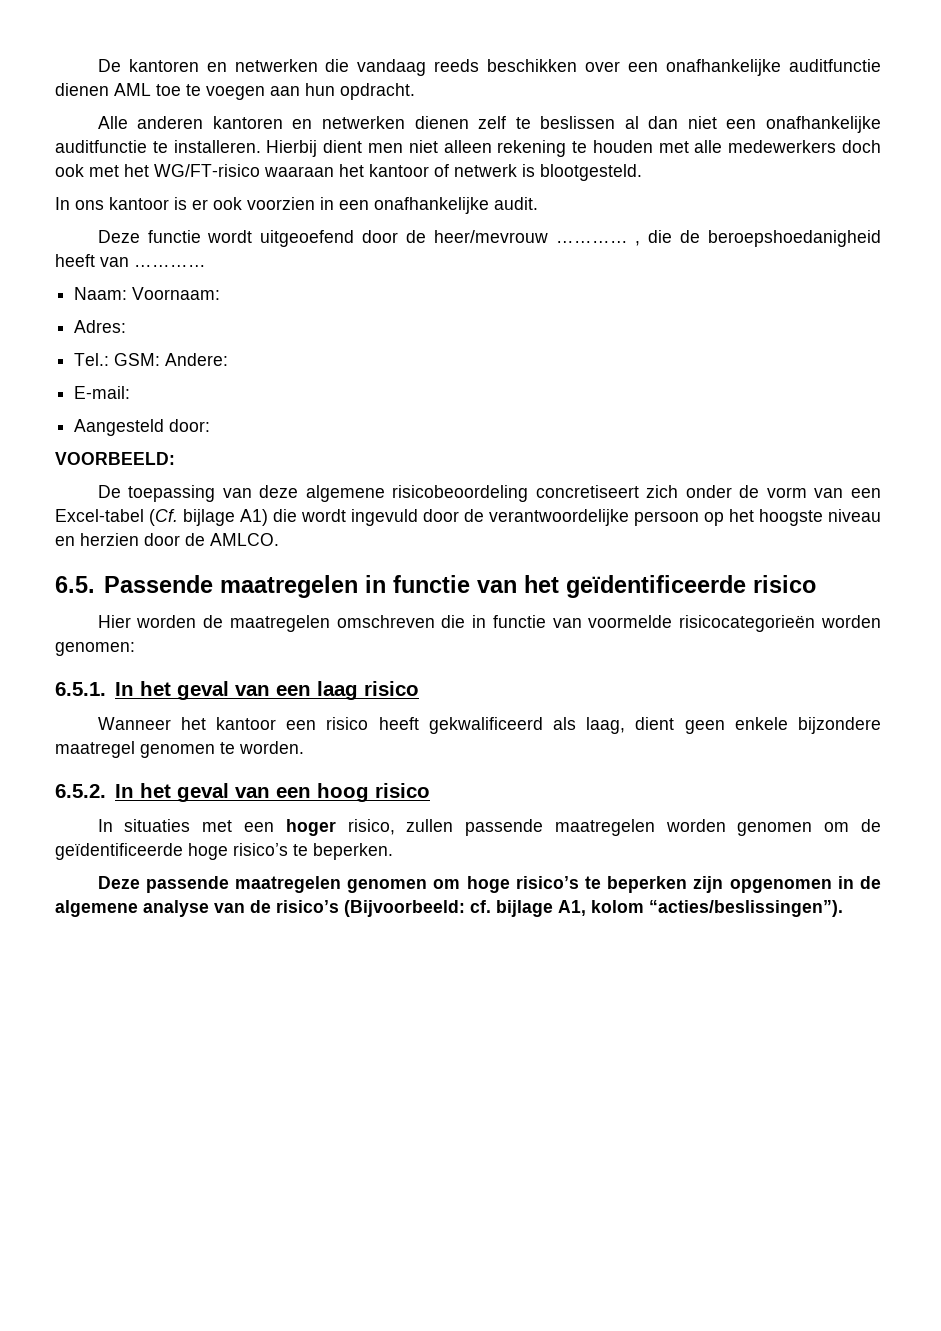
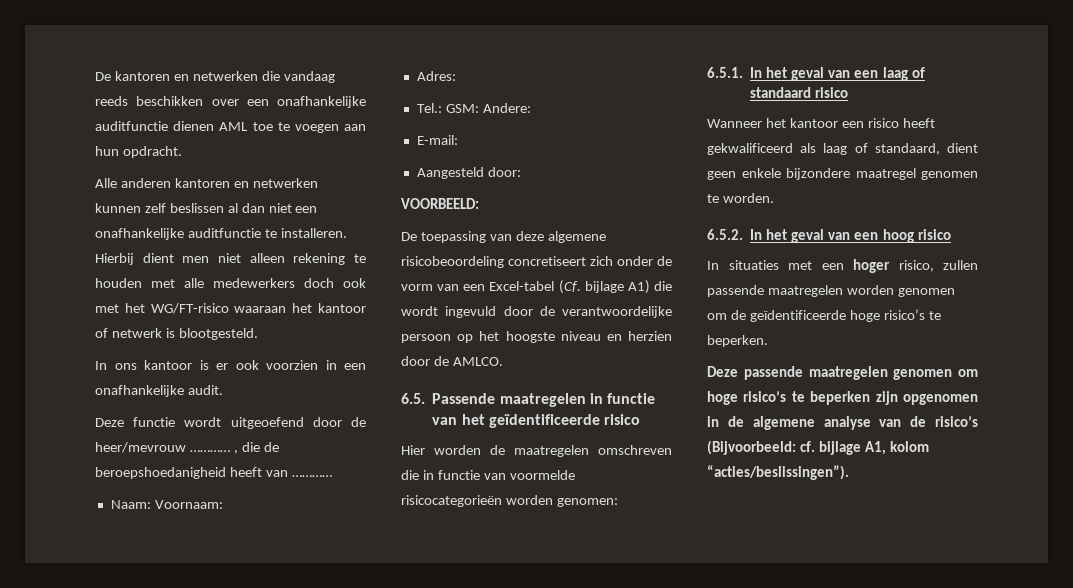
[414,116,531,129] dienen zelf te -> [95,203,166,213] kunnen zelf
(358, 690) none -> [911,67,925,78] [750,87,812,98] of standaard
[586,717,626,734] laag, -> [823,143,940,155] laag of standaard,

